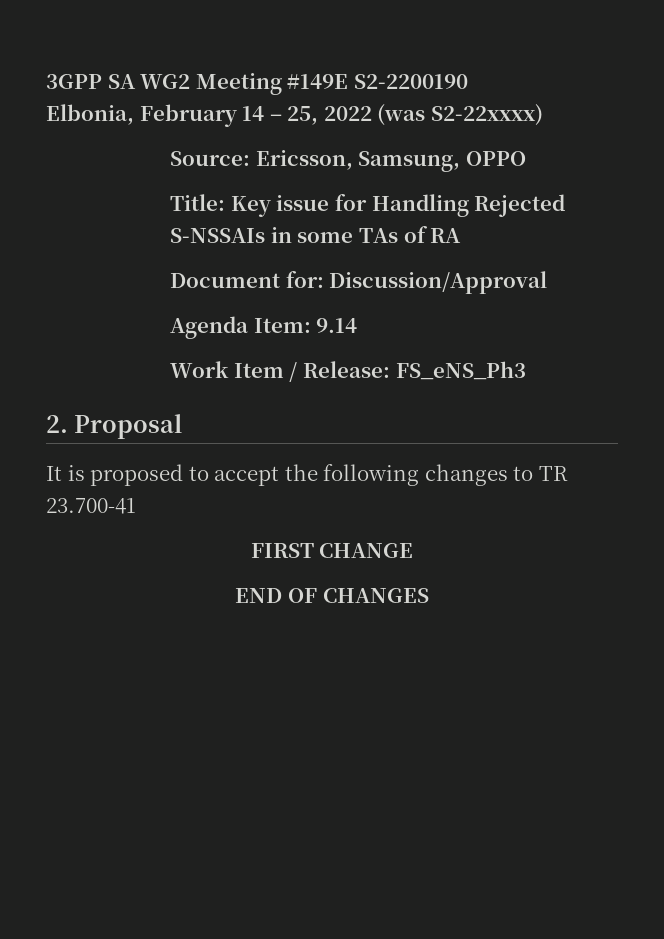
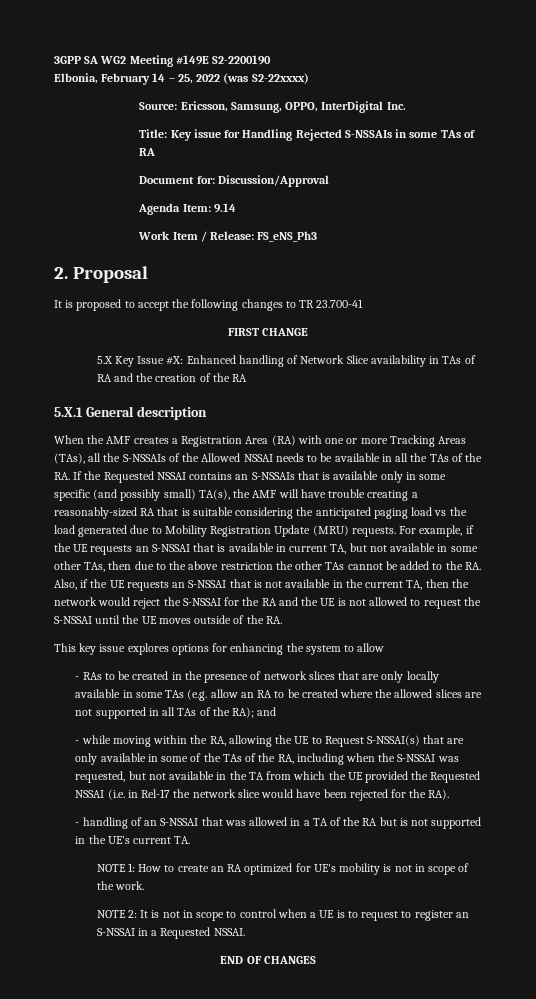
[465,151,526,166] OPPO -> [285,101,406,113] OPPO, InterDigital Inc.
(414, 550) none -> [96,355,476,367] [96,373,248,382] [54,406,207,420] [54,435,467,447] [54,453,483,464] [54,471,447,483] [54,489,418,501] [54,507,467,519] [54,525,474,537] [54,543,478,555] [54,561,481,572] [54,579,469,591] [54,597,481,609] [54,615,282,624] [54,643,385,655] [75,671,439,683] [75,689,482,701] [75,707,277,719] [75,735,465,747] [75,753,459,765] [75,771,481,783] [75,789,450,801] [75,817,482,829] [75,835,191,844] [96,863,470,875] [96,881,144,890] [96,909,469,921] [96,927,245,939] // 5.X Key Issue #X: Enhanced handling of Network Slice availability in TAs of RA and the creation of the RA // 5.X.1 General description // When the AMF creates a Registration Area (RA) with one or more Tracking Areas (TAs), all the S-NSSAIs of the Allowed NSSAI needs to be available in all the TAs of the RA. If the Requested NSSAI contains an S-NSSAIs that is available only in some specific (and possibly small) TA(s), the AMF will have trouble creating a reasonably-sized RA that is suitable considering the anticipated paging load vs the load generated due to Mobility Registration Update (MRU) requests. For example, if the UE requests an S-NSSAI that is available in current TA, but not available in some other TAs, then due to the above restriction the other TAs cannot be added to the RA. Also, if the UE requests an S-NSSAI that is not available in the current TA, then the network would reject the S-NSSAI for the RA and the UE is not allowed to request the S-NSSAI until the UE moves outside of the RA. // This key issue explores options for enhancing the system to allow // - RAs to be created in the presence of network slices that are only locally available in some TAs (e.g. allow an RA to be created where the allowed slices are not supported in all TAs of the RA); and // - while moving within the RA, allowing the UE to Request S-NSSAI(s) that are only available in some of the TAs of the RA, including when the S-NSSAI was requested, but not available in the TA from which the UE provided the Requested NSSAI (i.e. in Rel-17 the network slice would have been rejected for the RA). // - handling of an S-NSSAI that was allowed in a TA of the RA but is not supported in the UE’s current TA. // NOTE 1: How to create an RA optimized for UE's mobility is not in scope of the work. // NOTE 2: It is not in scope to control when a UE is to request to register an S-NSSAI in a Requested NSSAI.

